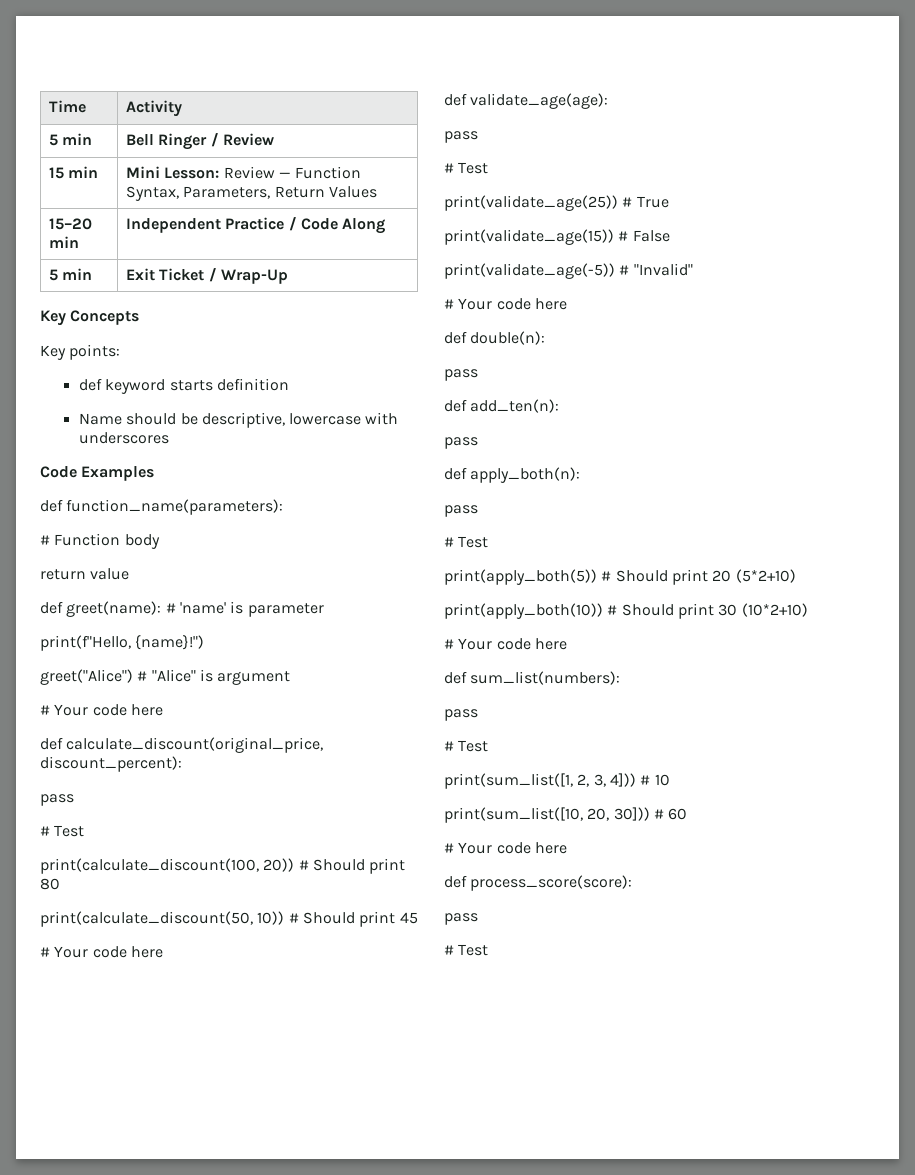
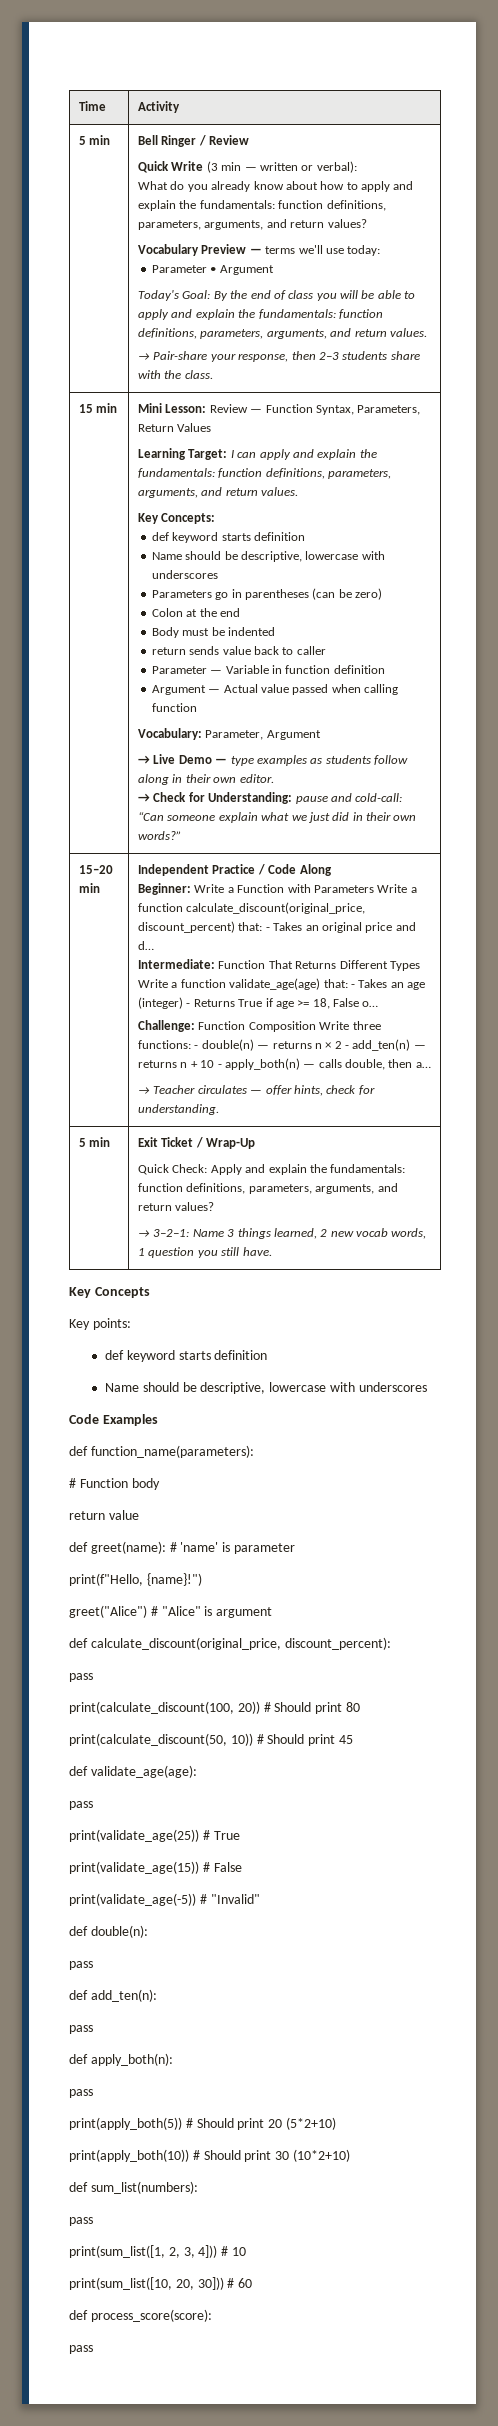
(275, 139) none -> [138,161,357,173] [138,181,414,192] [138,200,386,211] [138,219,367,230] [138,244,381,256] [151,265,274,275] [138,290,416,301] [138,309,383,320] [138,328,427,339] [138,351,420,362] [138,370,213,379] // Quick Write (3 min — written or verbal): // What do you already know about how to apply and explain the fundamentals: function definitions, parameters, arguments, and return values? // Vocabulary Preview — terms we'll use today: // Parameter • Argument // Today's Goal: By the end of class you will be able to apply and explain the fundamentals: function definitions, parameters, arguments, and return values. // → Pair-share your response, then 2–3 students share with the class.
(378, 192) none -> [138,448,377,460] [138,468,392,479] [138,487,299,498] [138,513,216,524] [151,532,305,543] [151,551,385,562] [151,570,218,579] [151,588,383,600] [151,608,240,617] [151,627,275,638] [151,646,326,655] [151,665,385,674] [151,684,399,695] [151,703,197,712] [138,728,321,740] [138,754,409,766] [138,774,274,785] [138,792,403,804] [138,812,417,823] [138,831,182,840] // Learning Target: I can apply and explain the fundamentals: function definitions, parameters, arguments, and return values. // Key Concepts: // def keyword starts definition // Name should be descriptive, lowercase with underscores // Parameters go in parentheses (can be zero) // Colon at the end // Body must be indented // return sends value back to caller // Parameter — Variable in function definition // Argument — Actual value passed when calling function // Vocabulary: Parameter, Argument // → Live Demo — type examples as students follow along in their own editor. // → Check for Understanding: pause and cold-call: “Can someone explain what we just did in their own words?”
(386, 226) none -> [138,883,417,895] [138,902,366,914] [138,921,416,933] [138,941,155,950] [138,959,420,971] [138,978,426,990] [138,997,379,1009] [138,1020,381,1032] [138,1039,426,1051] [138,1058,431,1070] [138,1085,375,1096] [138,1104,220,1115] // Beginner: Write a Function with Parameters Write a function calculate_discount(original_price, discount_percent) that: - Takes an original price and d… // Intermediate: Function That Returns Different Types Write a function validate_age(age) that: - Takes an age (integer) - Returns True if age >= 18, False o… // Challenge: Function Composition Write three functions: - double(n) — returns n × 2 - add_ten(n) — returns n + 10 - apply_both(n) — calls double, then a… // → Teacher circulates — offer hints, check for understanding.
(289, 276) none -> [138,1164,406,1175] [138,1183,398,1194] [138,1202,215,1211] [138,1228,427,1239] [138,1247,272,1258] // Quick Check: Apply and explain the fundamentals: function definitions, parameters, arguments, and return values? // → 3–2–1: Name 3 things learned, 2 new vocab words, 1 question you still have.
[40,704,163,716] // # Your code here -> (273, 1612) none
[40,825,85,837] // # Test -> (93, 1677) none
[40,946,163,958] // # Your code here -> (353, 1739) none
[444,162,489,174] // # Test -> (93, 1805) none
[444,298,567,310] // # Your code here -> (260, 1899) none
[444,536,489,548] // # Test -> (93, 2093) none
[444,638,567,650] // # Your code here -> (350, 2155) none
[444,740,489,752] // # Test -> (93, 2221) none
[444,842,567,854] // # Your code here -> (253, 2283) none
[444,944,489,956] // # Test -> (93, 2349) none

